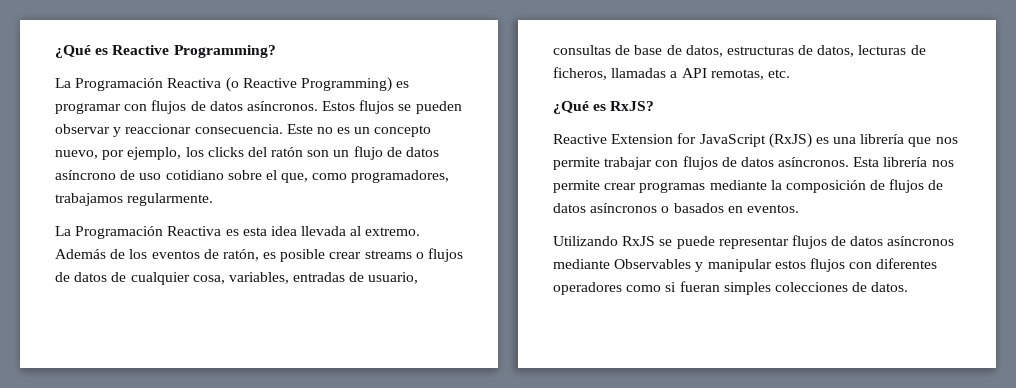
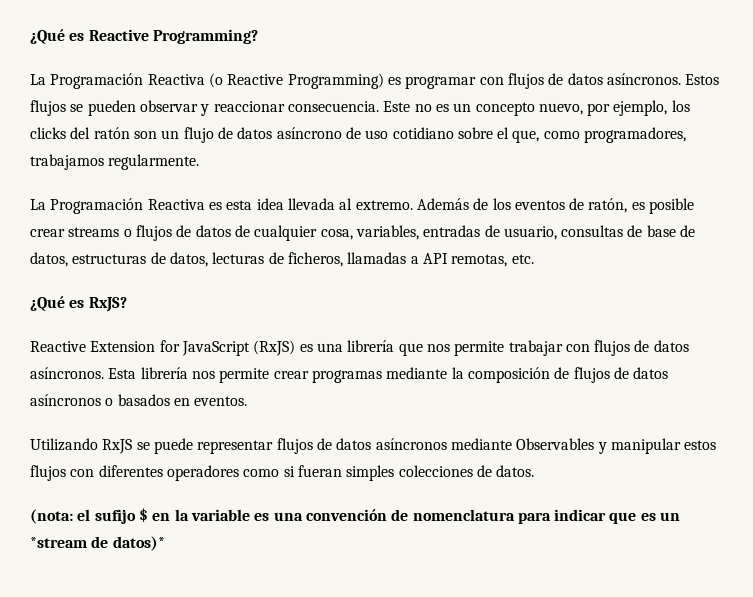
(909, 287) none -> [30,508,681,524] [30,536,165,551] // (nota: el sufijo $ en la variable es una convención de nomenclatura para indicar que es un *stream de datos)*

